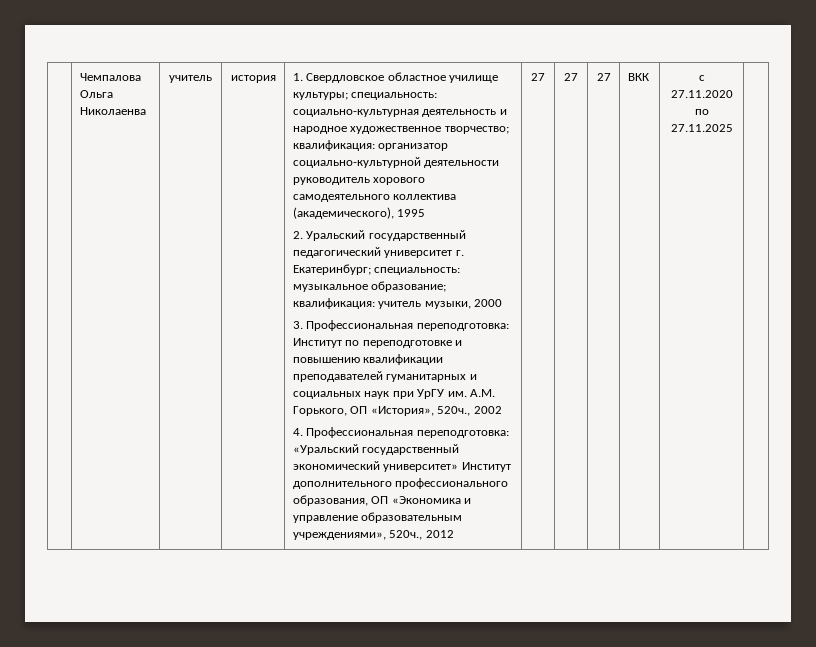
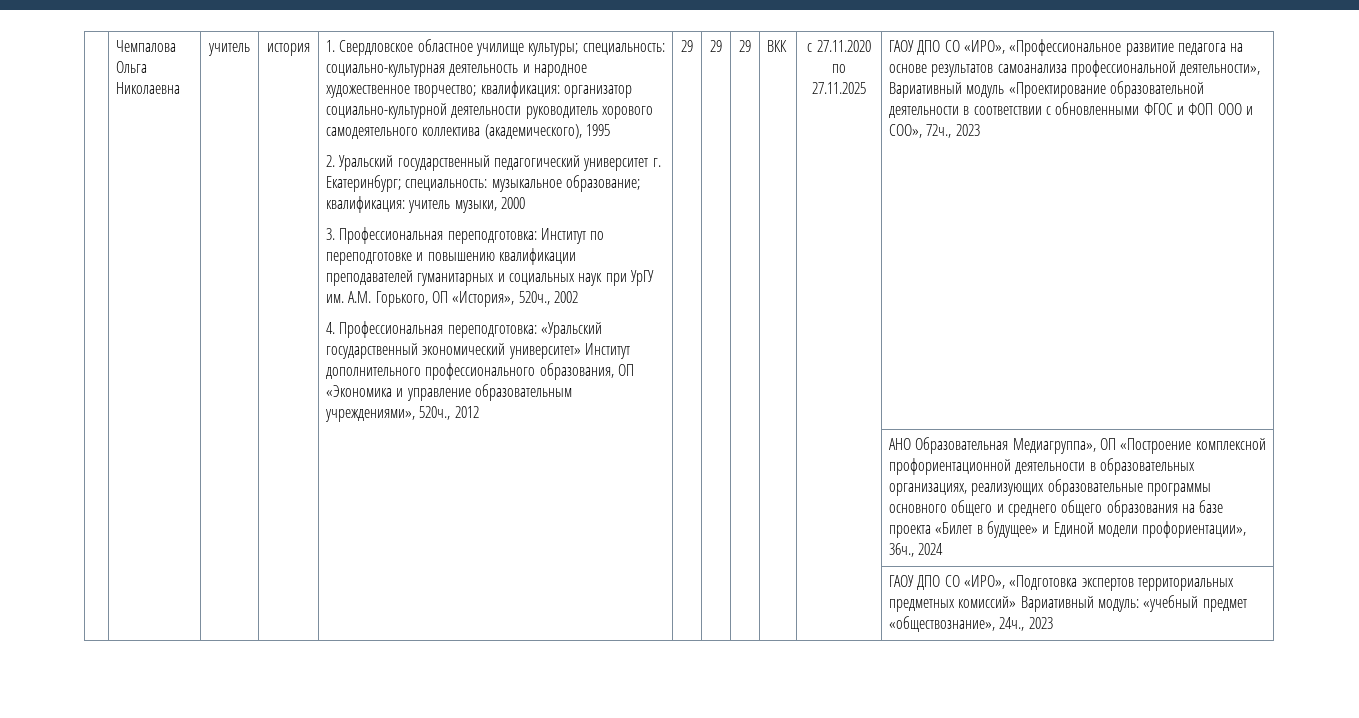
[79,107,146,115] Николаенва -> [116,82,181,94] Николаевна
[531,73,545,81] [564,73,578,81] [596,73,611,81] 27 | 27 | 27 -> [681,40,693,52] [710,40,722,52] [739,40,751,52] 29 | 29 | 29
(733, 128) none -> [889,39,1244,56] [889,60,1261,77] [889,81,1205,98] [889,102,1253,118] [889,124,980,138] [889,437,1266,454] [889,458,1196,475] [889,479,1212,496] [889,500,1224,517] [889,521,1247,538] [889,543,944,557] [889,575,1235,591] [889,595,1247,612] [889,616,1053,632] ГАОУ ДПО СО «ИРО», «Профессиональное развитие педагога на основе результатов самоанализа профессиональной деятельности», Вариативный модуль «Проектирование образовательной деятельности в соответствии с обновленными ФГОС и ФОП ООО и СОО», 72ч., 2023 // | | | | | | | | | | АНО Образовательная Медиагруппа», ОП «Построение комплексной профориентационной деятельности в образовательных организациях, реализующих образовательные программы основного общего и среднего общего образования на базе проекта «Билет в будущее» и Единой модели профориентации», 36ч., 2024 // | | | | | | | | | | ГАОУ ДПО СО «ИРО», «Подготовка экспертов территориальных предметных комиссий» Вариативный модуль: «учебный предмет «обществознание», 24ч., 2023

